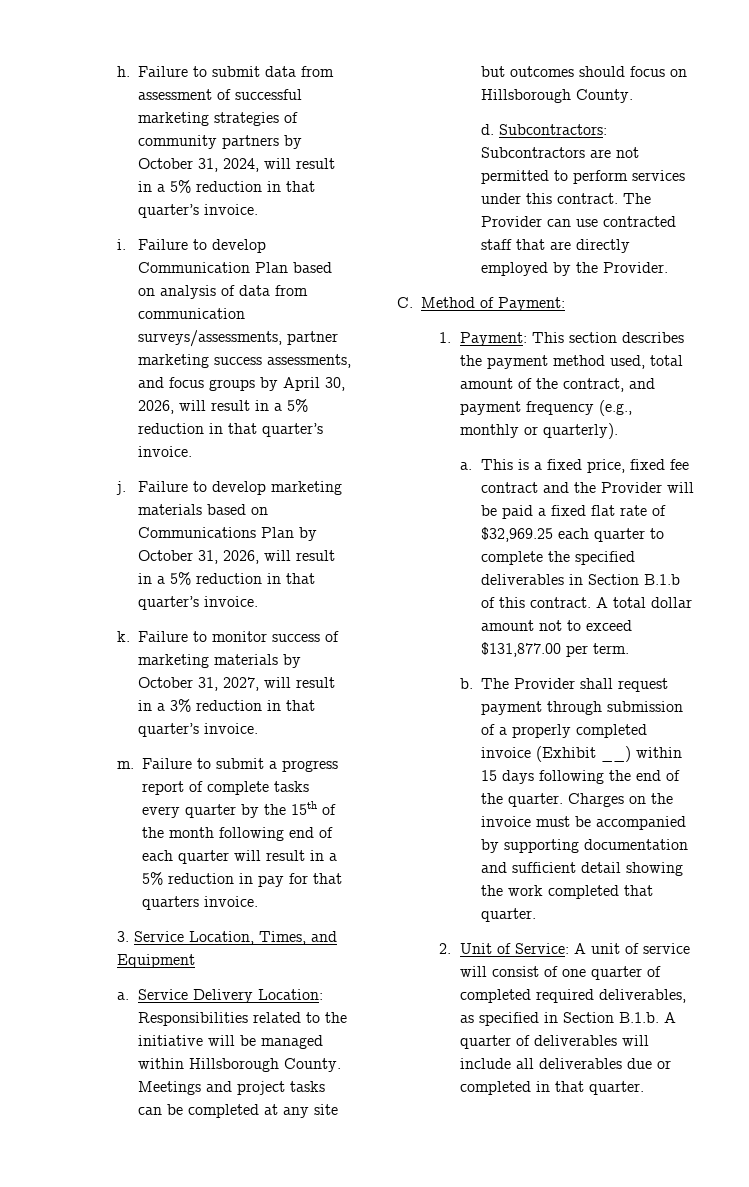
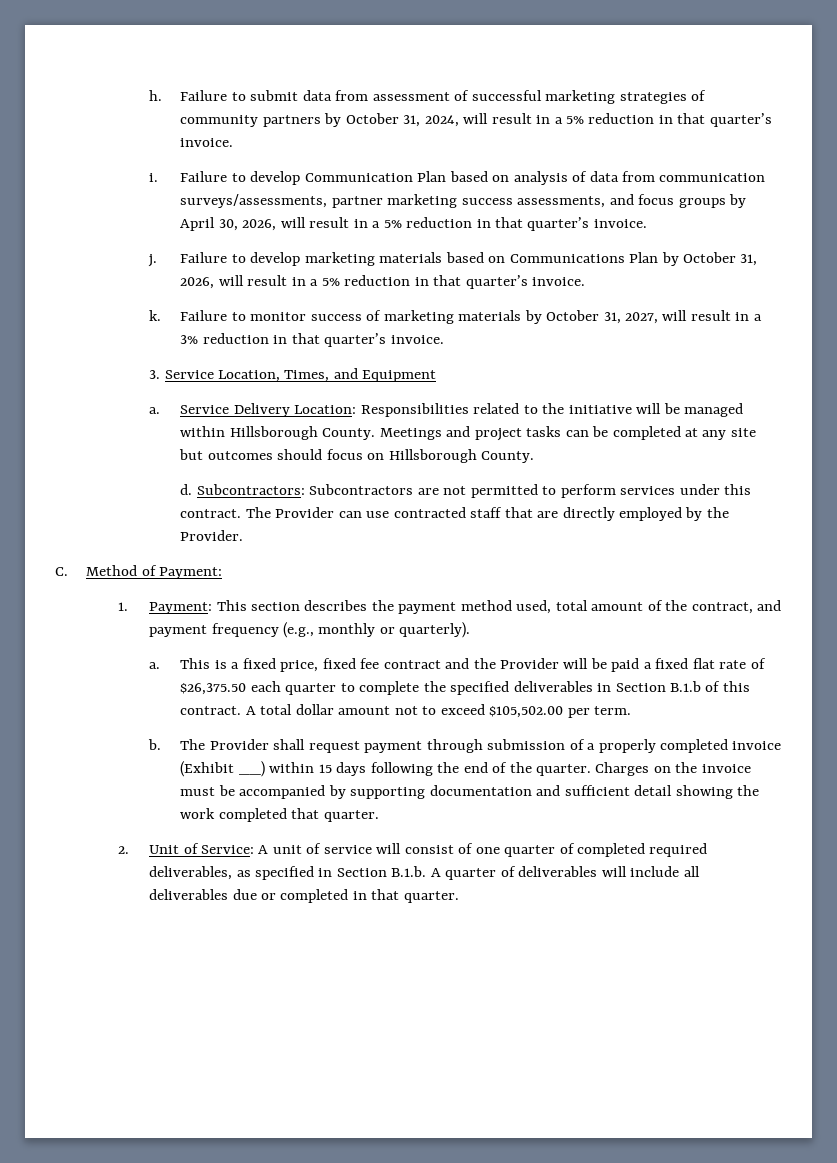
[117,758,339,772] [142,781,310,795] [142,801,337,818] [142,827,334,841] [142,850,338,864] [142,872,343,887] [142,896,259,910] // m. Failure to submit a progress report of complete tasks every quarter by the 15th of the month following end of each quarter will result in a 5% reduction in pay for that quarters invoice. -> (444, 339) none
[481,527,554,542] $32,969.25 -> [180,683,247,695] $26,375.50
[481,642,562,657] $131,877.00 -> [489,706,564,718] $105,502.00

